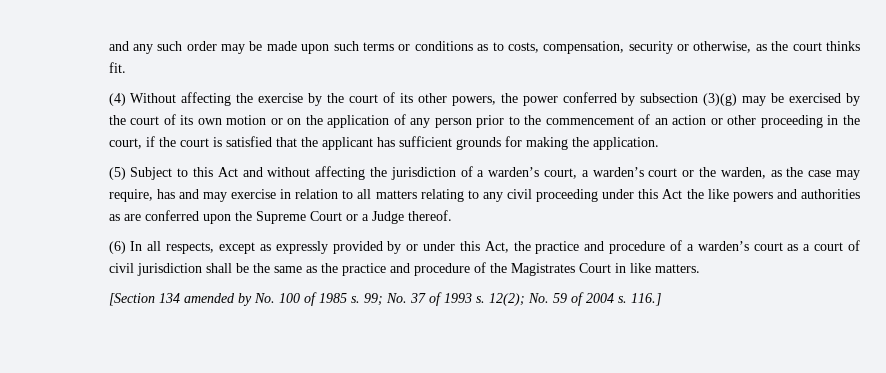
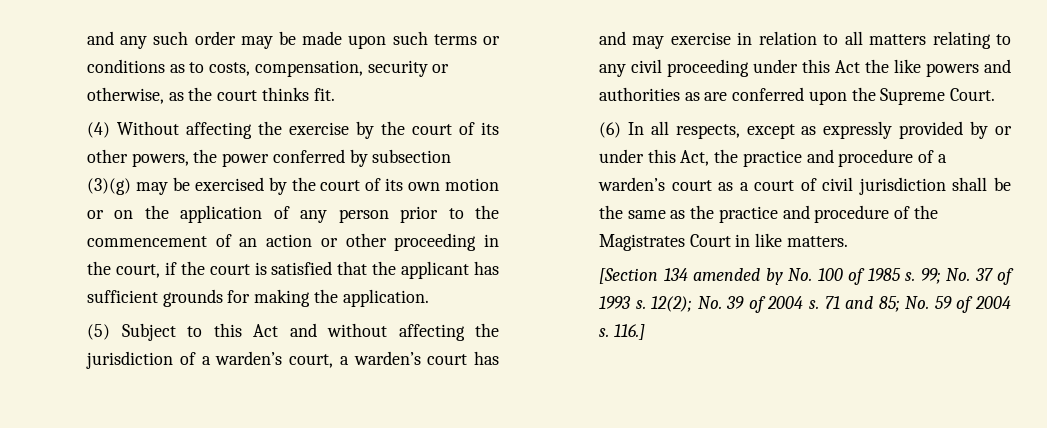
[682,167,861,180] [108,189,153,202] or the warden, as the case may require, -> (468, 359) none
[309,210,452,224] Court or a Judge thereof. -> [950,88,996,101] Court.
(549, 298) none -> [726,296,930,313] 39 of 2004 s. 71 and 85; No.

